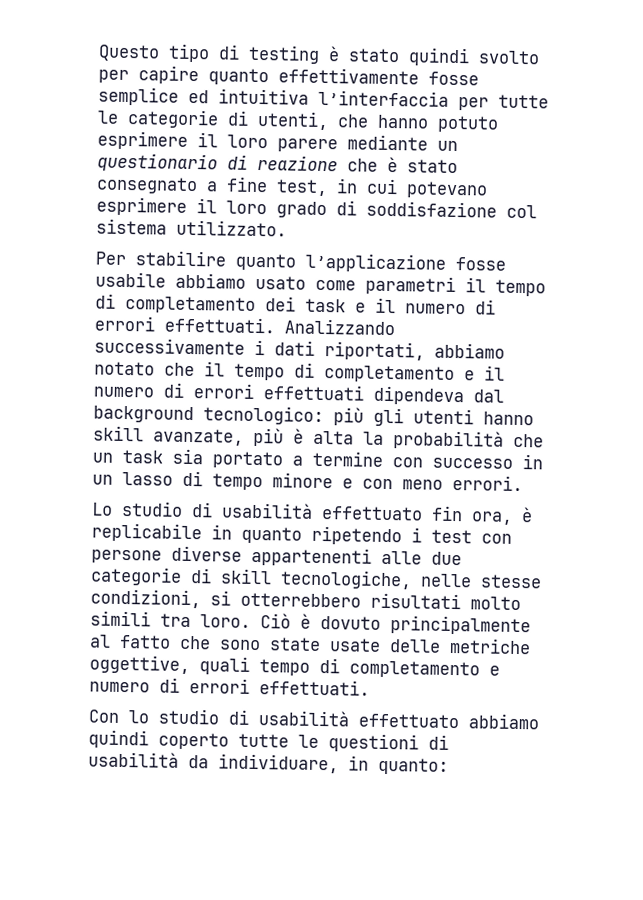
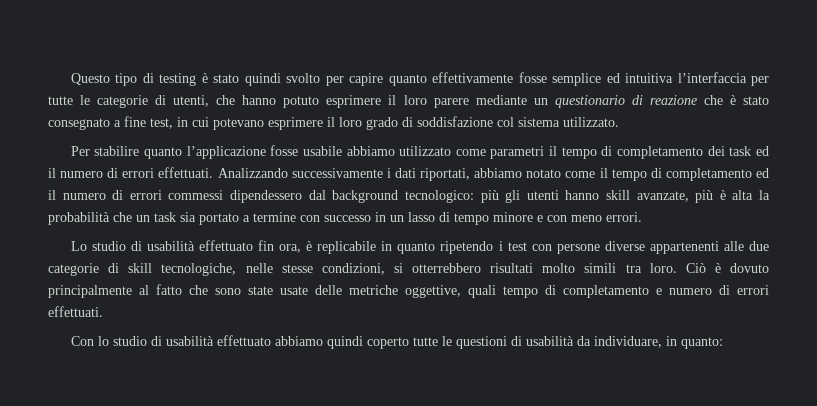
[255,275,306,290] usato -> [399,146,452,156] utilizzato
[355,302,366,313] e -> [755,146,769,156] ed
[164,361,505,384] [93,382,464,406] che il tempo di completamento e il numero di errori effettuati dipendeva -> [565,168,770,181] [48,190,303,203] come il tempo di completamento ed il numero di errori commessi dipendessero

